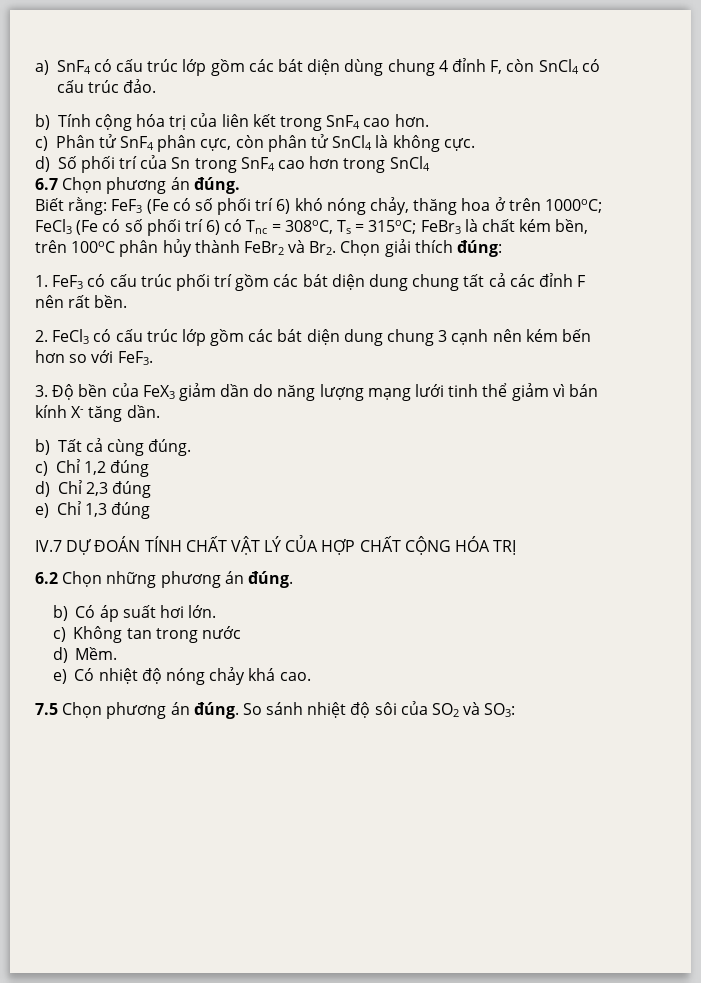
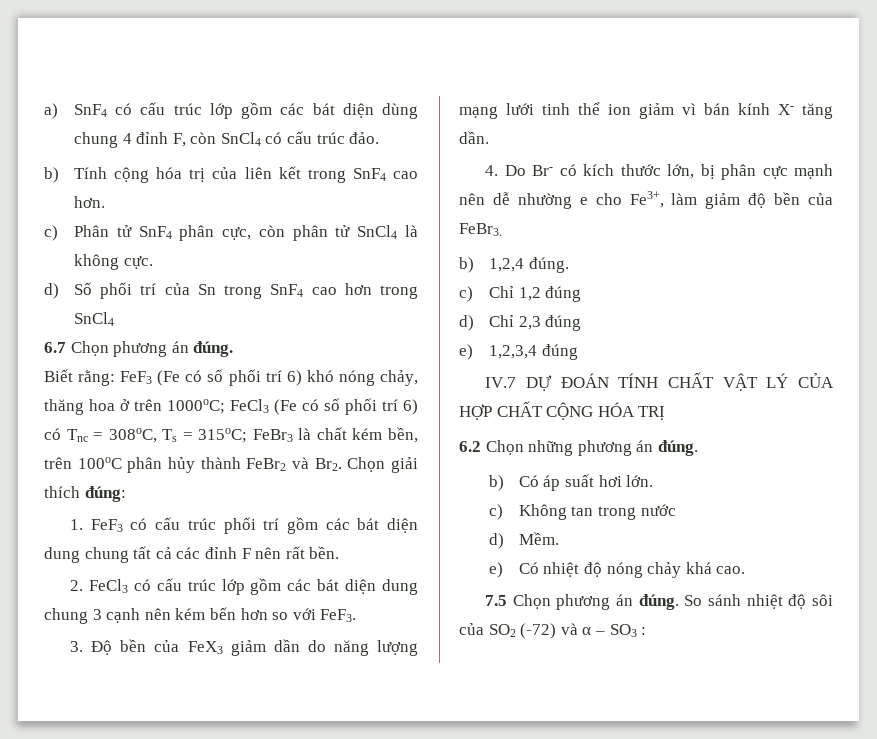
(508, 390) none -> [608,104,631,115] ion
[35,438,145,456] b) Tất cả cùng -> [485,164,833,180] [459,191,833,209] [459,223,502,236] [459,257,524,273] 4. Do Br- có kích thước lớn, bị phân cực mạnh nên dễ nhường e cho Fe3+, làm giảm độ bền của FeBr3. // b) 1,2,4
[56,501,107,517] Chỉ 1,3 -> [488,345,537,359] 1,2,3,4
[463,702,516,717] và SO3: -> [520,623,647,639] (-72) và α – SO3 :

